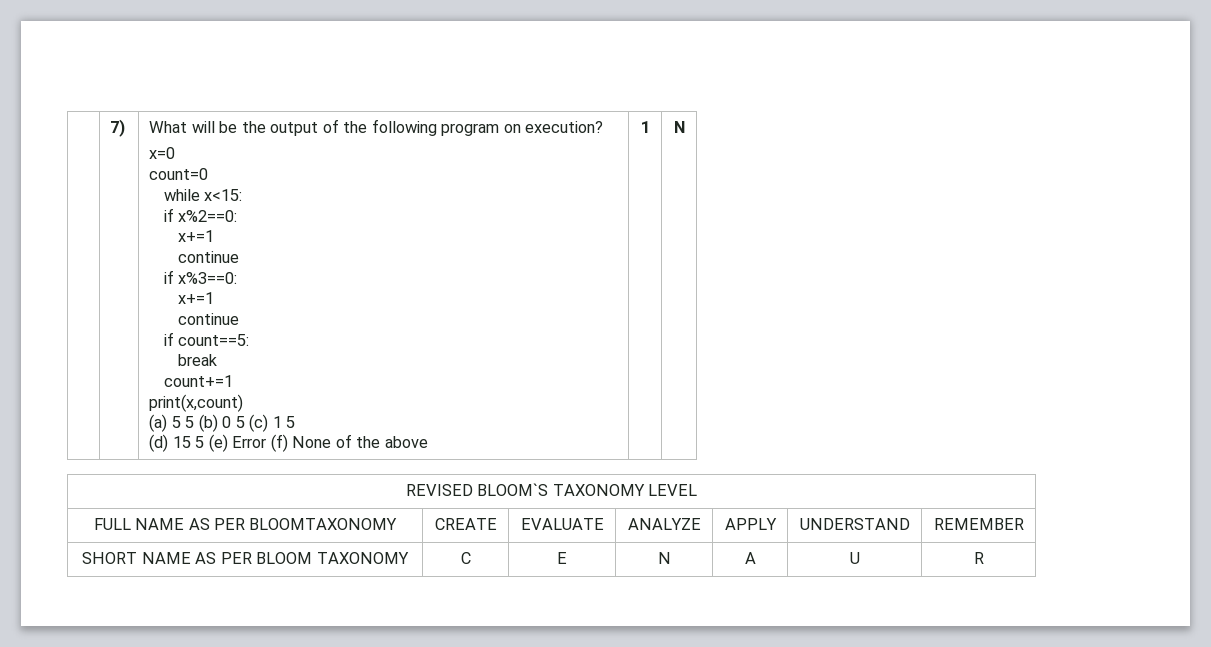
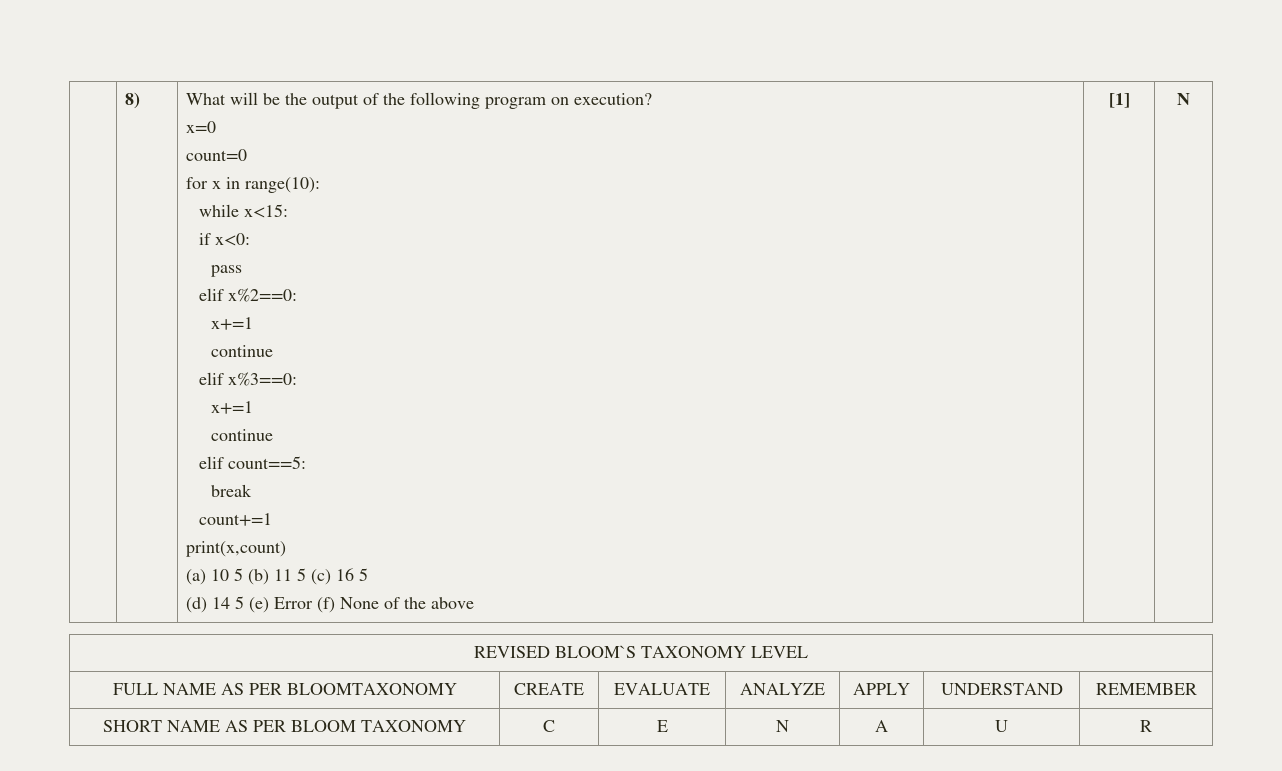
[110,119,126,137] | 7) -> [124,92,140,109] | 8)
(209, 174) none -> [185,177,320,193] // for x in range(10):
(174, 215) none -> [214,233,250,246] [211,265,243,277] [198,288,224,301] x<0: // pass // elif
[163,270,174,284] if -> [198,372,224,385] elif
[163,332,174,346] if -> [198,456,224,469] elif
[171,416,181,428] 5 -> [210,569,229,581] 10
[222,416,232,428] 0 -> [273,569,292,581] 11
[272,416,282,428] 1 -> [335,568,354,581] 16
[172,436,191,448] 15 -> [211,597,230,609] 14
[640,121,650,133] 1 -> [1108,93,1130,108] [1]

